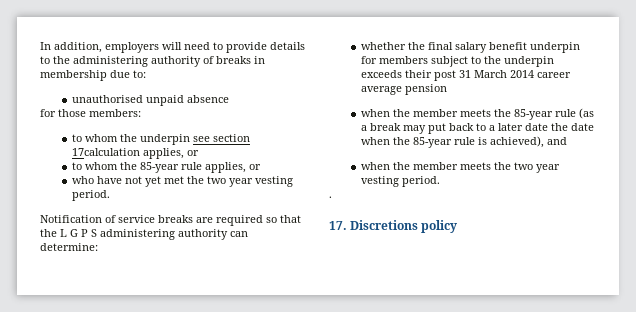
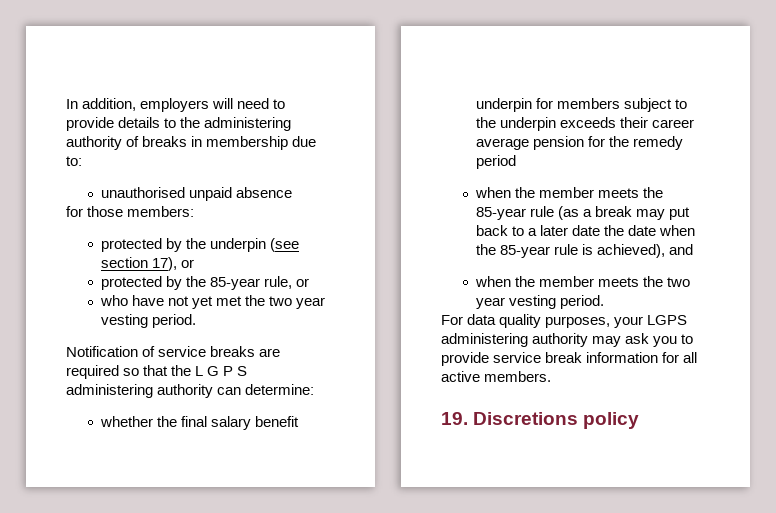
[72,134,251,145] [72,148,200,159] [72,162,247,173] to whom the underpin see section 17calculation applies, or // to whom the 85-year rule applies, -> [101,238,300,252] [101,257,195,271] [101,276,293,290] protected by the underpin (see section 17), or // protected by the 85-year rule,
[434,70,535,81] post 31 March 2014 -> (649, 122) none
(448, 89) none -> [588,136,684,150] [476,155,517,169] for the remedy period
[329,196,332,198] [329,221,347,230] . // 17. -> [441,314,688,328] [441,333,694,347] [441,352,698,366] [441,371,552,382] [441,412,468,425] For data quality purposes, your LGPS administering authority may ask you to provide service break information for all active members. // 19.

